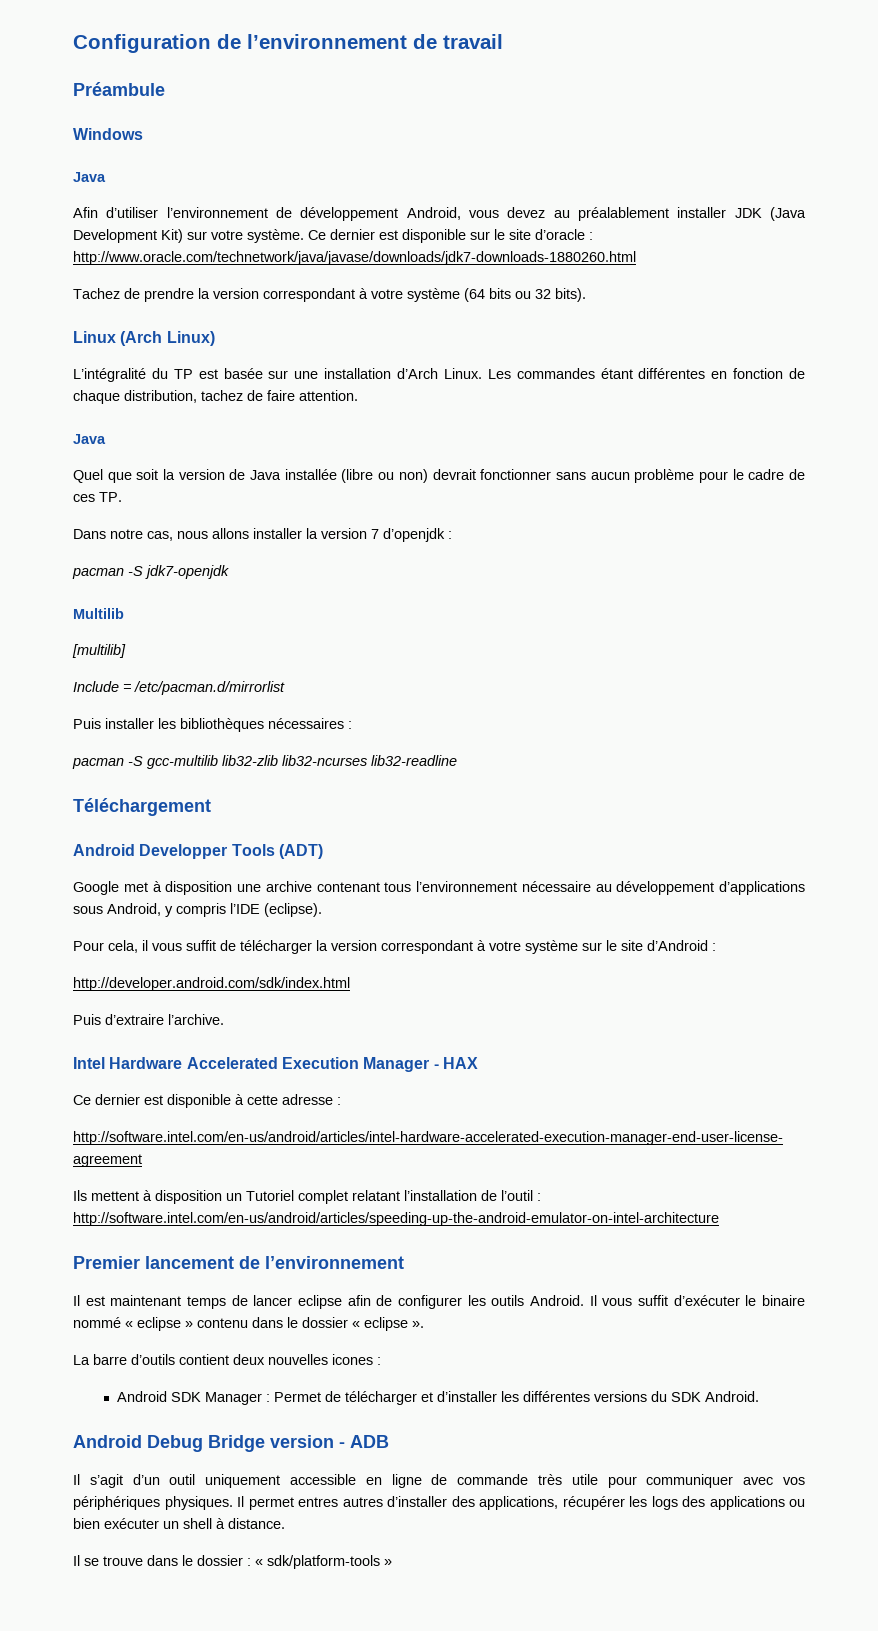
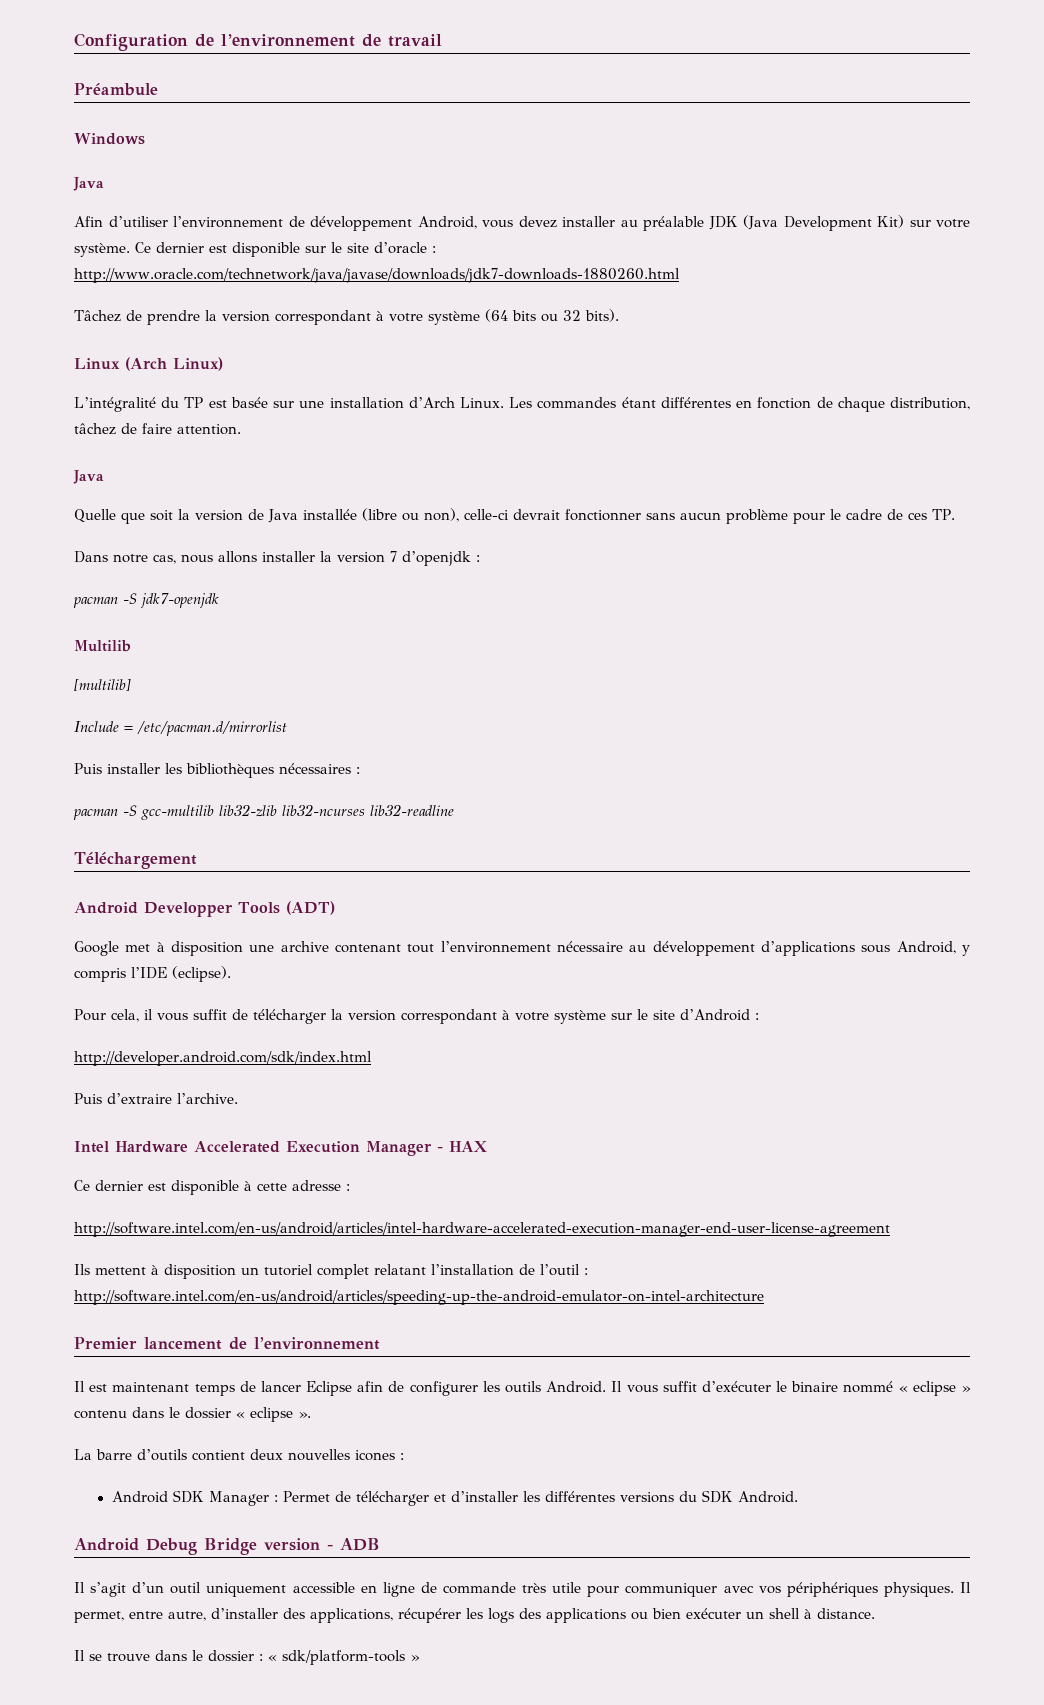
[553,207,727,221] au préalablement installer -> [562,216,704,231] installer au préalable
[73,288,120,299] Tachez -> [74,310,121,322] Tâchez
[201,390,243,401] tachez -> [74,423,116,435] tâchez
[73,469,103,483] Quel -> [74,509,116,523] Quelle
[398,469,428,483] non) -> [424,508,509,522] non), celle-ci
[384,882,412,892] tous -> [407,944,435,953] tout
[246,1190,294,1201] Tutoriel -> [264,1264,313,1276] tutoriel
[298,1295,342,1309] eclipse -> [306,1381,353,1396] Eclipse
[248,1497,383,1510] permet entres autres -> [74,1611,206,1623] permet, entre autre,

